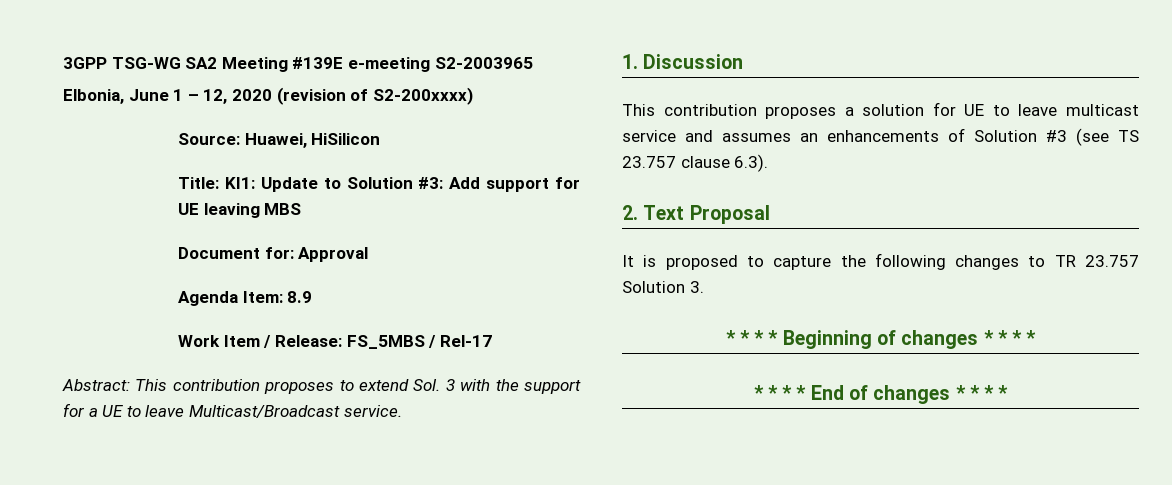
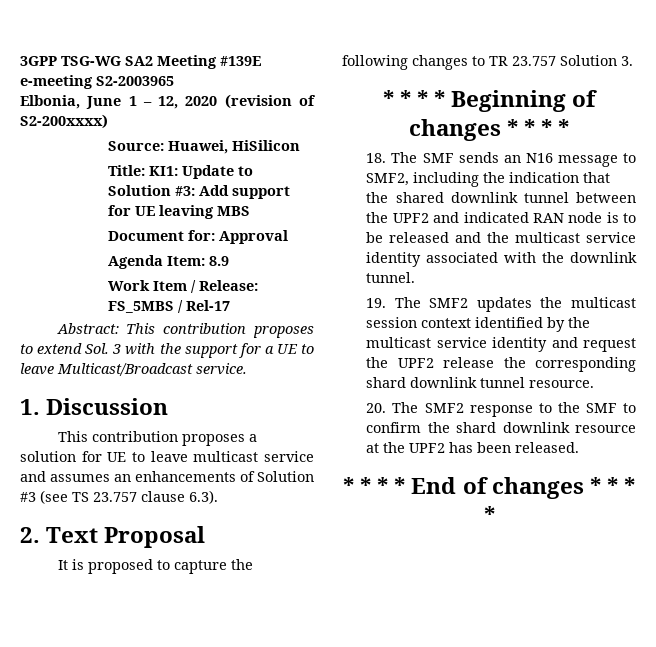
(1037, 337) none -> [366,152,636,167] [366,172,611,187] [366,192,636,203] [366,212,636,223] [366,232,636,243] [366,252,637,267] [366,272,416,283] [366,297,636,312] [366,317,591,332] [366,337,636,352] [366,357,636,372] [366,377,595,388] [366,402,636,417] [366,422,636,433] [366,442,580,453] // 18. The SMF sends an N16 message to SMF2, including the indication that the shared downlink tunnel between the UPF2 and indicated RAN node is to be released and the multicast service identity associated with the downlink tunnel. // 19. The SMF2 updates the multicast session context identified by the multicast service identity and request the UPF2 release the corresponding shard downlink tunnel resource. // 20. The SMF2 response to the SMF to confirm the shard downlink resource at the UPF2 has been released.

